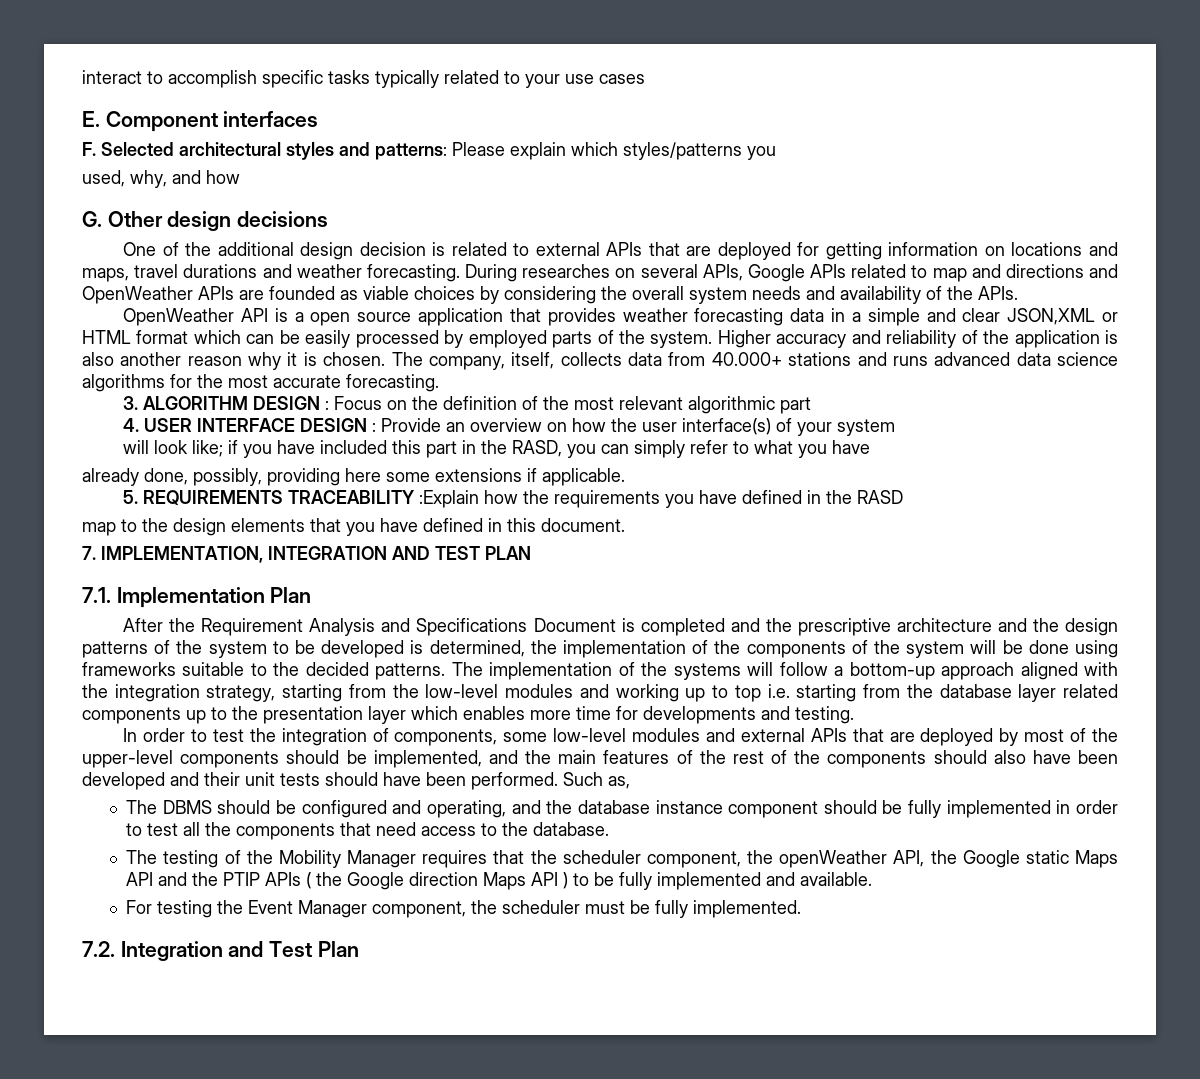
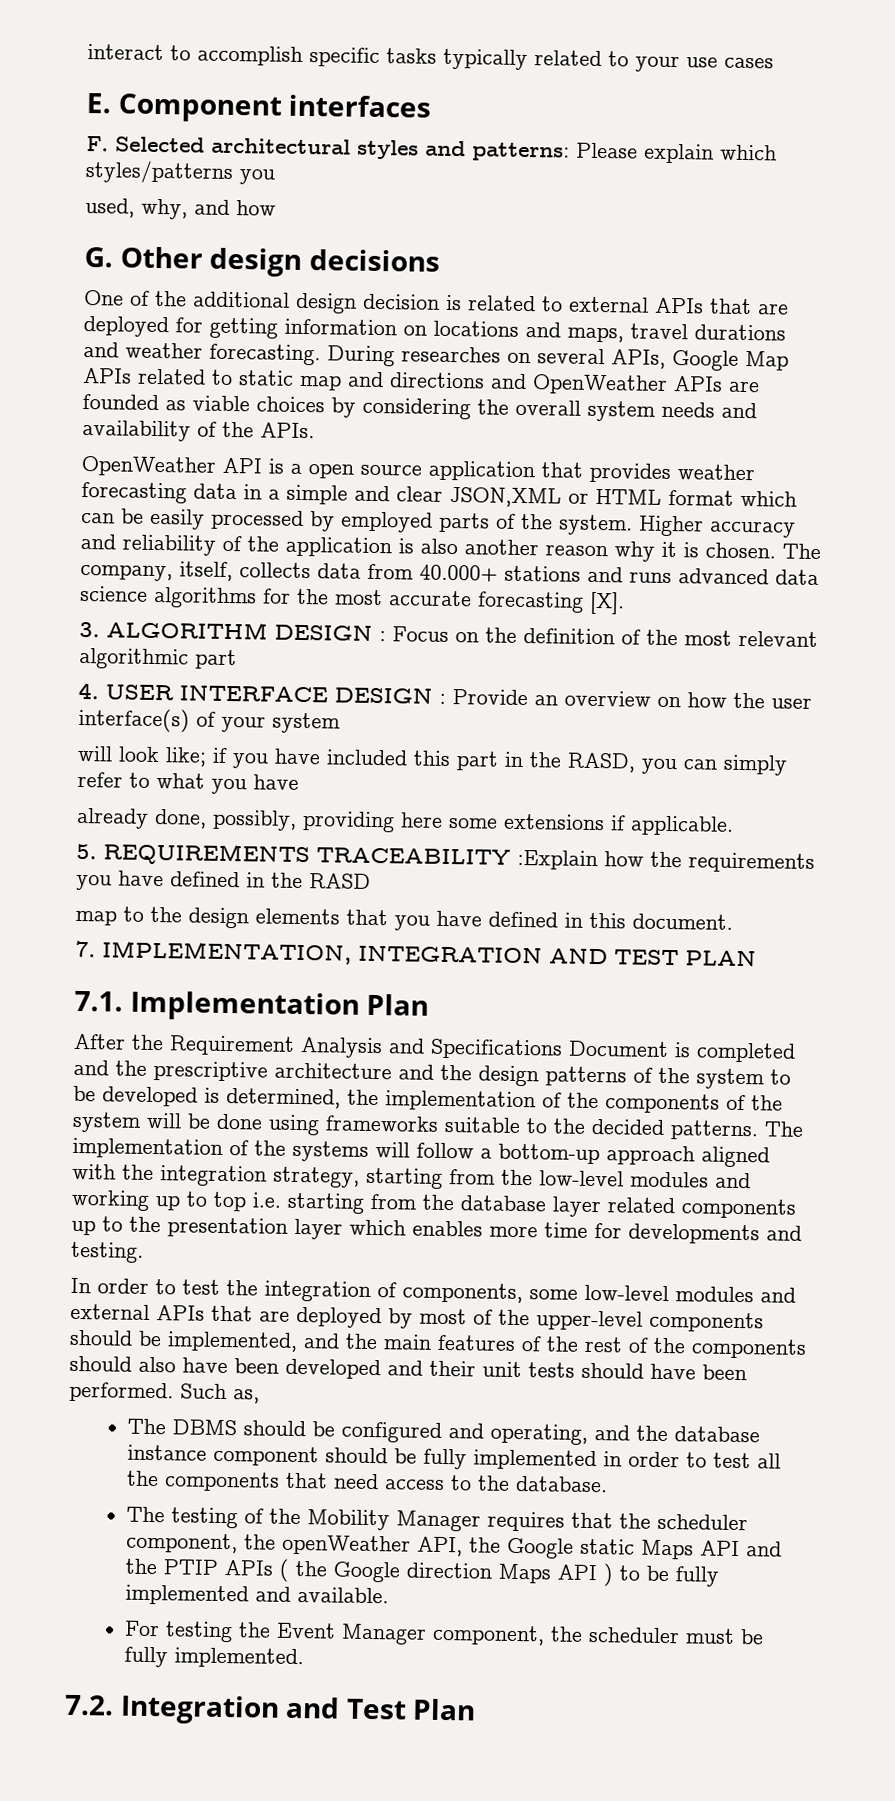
(805, 273) none -> [745,351,789,371] Map
(928, 271) none -> [238,370,294,386] static
[346,374,439,392] forecasting. -> [477,591,625,615] forecasting [X].

